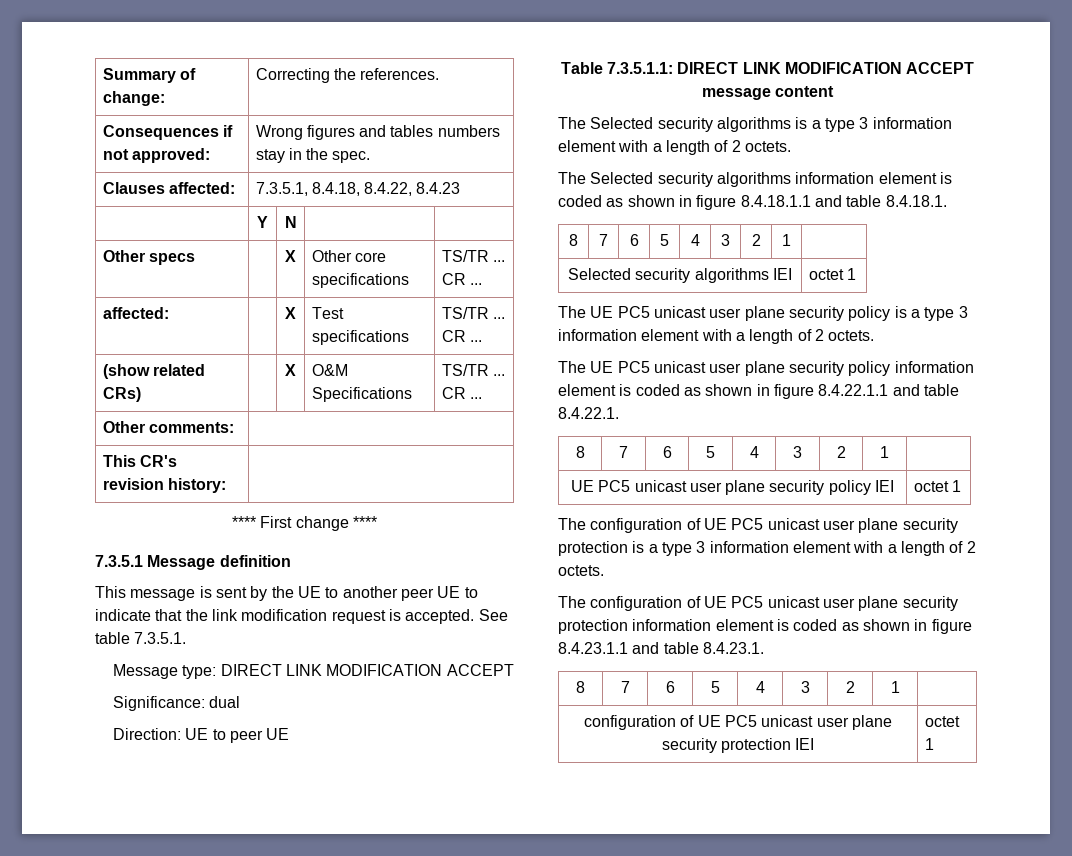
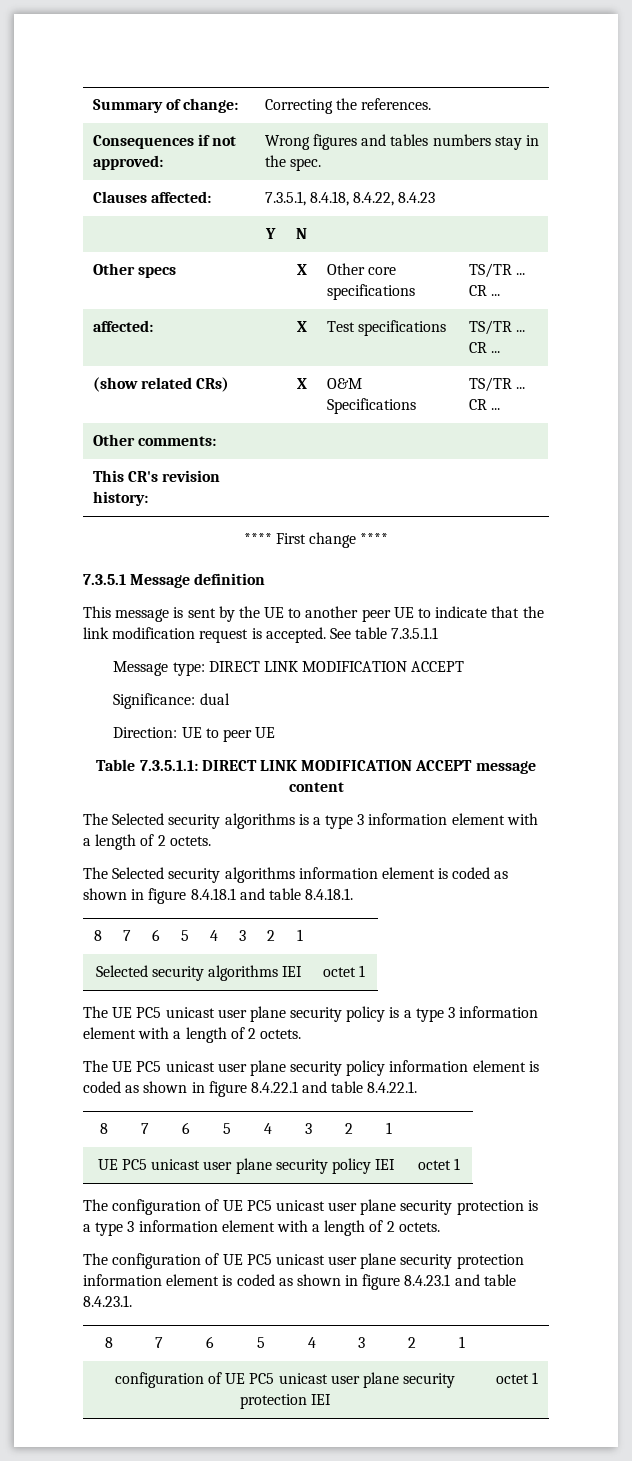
[134,632,187,644] 7.3.5.1. -> [391,627,439,639] 7.3.5.1.1
[740,195,811,207] 8.4.18.1.1 -> [190,888,236,900] 8.4.18.1
[818,384,889,396] 8.4.22.1.1 -> [250,1081,298,1093] 8.4.22.1
[558,642,628,654] 8.4.23.1.1 -> [404,1274,451,1286] 8.4.23.1

